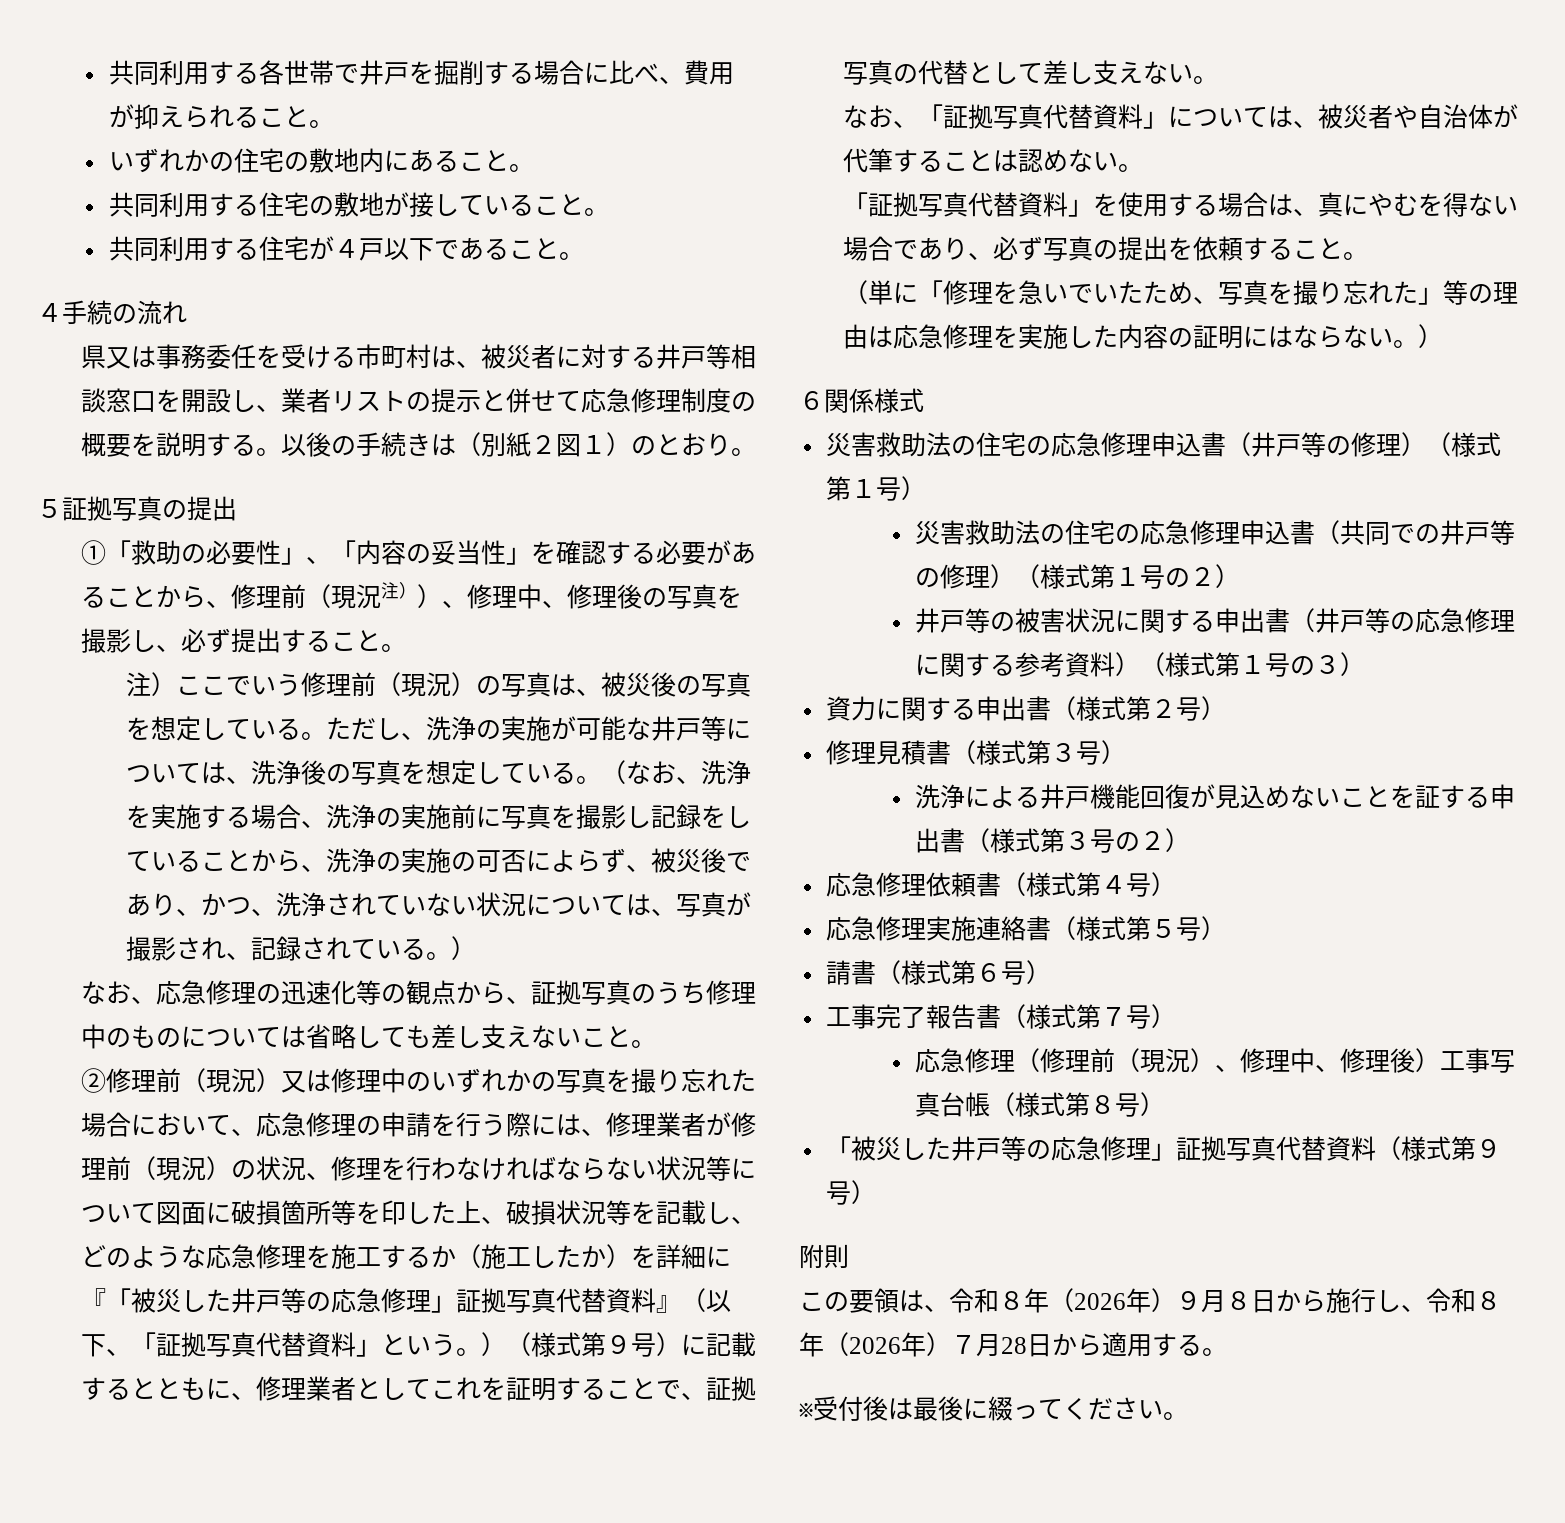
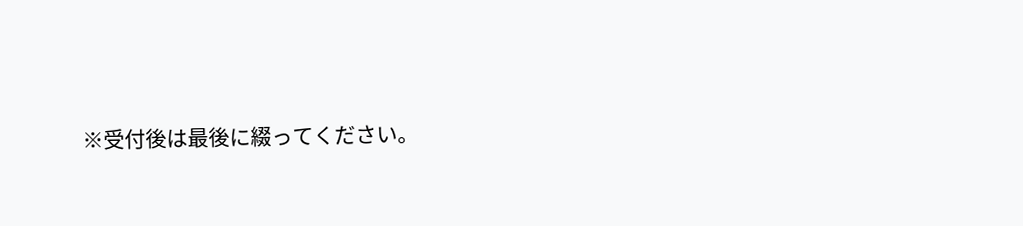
[108,60,734,85] [108,104,334,129] [108,148,534,173] [108,192,609,217] [108,236,584,261] [37,300,187,325] [81,344,757,369] [81,388,757,413] [81,432,757,457] [37,496,237,521] [81,540,757,565] [81,582,743,609] [81,628,407,653] [125,672,751,697] [125,716,751,741] [125,760,751,785] [125,804,751,829] [125,848,751,873] [125,892,751,917] [125,936,476,961] [81,980,757,1005] [81,1024,657,1049] [81,1068,757,1093] [81,1112,757,1137] [81,1156,757,1181] [81,1200,757,1225] [81,1244,732,1269] [81,1288,732,1313] [81,1332,757,1357] [81,1376,757,1401] [843,60,1219,85] [843,104,1519,129] [843,148,1144,173] [843,192,1519,217] [843,236,1369,261] [843,280,1519,305] [843,324,1444,349] [799,388,924,413] [826,432,1502,457] [826,476,927,501] [915,520,1516,545] [915,564,1241,589] [915,608,1516,633] [915,652,1366,677] [826,696,1227,721] [826,740,1127,765] [915,784,1516,809] [915,828,1191,853] [826,872,1177,897] [826,916,1227,941] [826,960,1052,985] [826,1004,1177,1029] [915,1048,1516,1073] [915,1092,1166,1117] [826,1136,1502,1161] [826,1180,877,1205] [799,1244,849,1269] [799,1288,1501,1313] [799,1332,1227,1357] 共同利用する各世帯で井戸を掘削する場合に比べ、費用が抑えられること。 // いずれかの住宅の敷地内にあること。 // 共同利用する住宅の敷地が接していること。 // 共同利用する住宅が４戸以下であること。 // ４手続の流れ // 県又は事務委任を受ける市町村は、被災者に対する井戸等相談窓口を開設し、業者リストの提示と併せて応急修理制度の概要を説明する。以後の手続きは（別紙２図１）のとおり。 // ５証拠写真の提出 // ①「救助の必要性」、「内容の妥当性」を確認する必要があることから、修理前（現況注））、修理中、修理後の写真を撮影し、必ず提出すること。 // 注）ここでいう修理前（現況）の写真は、被災後の写真を想定している。ただし、洗浄の実施が可能な井戸等については、洗浄後の写真を想定している。（なお、洗浄を実施する場合、洗浄の実施前に写真を撮影し記録をしていることから、洗浄の実施の可否によらず、被災後であり、かつ、洗浄されていない状況については、写真が撮影され、記録されている。） // なお、応急修理の迅速化等の観点から、証拠写真のうち修理中のものについては省略しても差し支えないこと。 // ②修理前（現況）又は修理中のいずれかの写真を撮り忘れた場合において、応急修理の申請を行う際には、修理業者が修理前（現況）の状況、修理を行わなければならない状況等について図面に破損箇所等を印した上、破損状況等を記載し、どのような応急修理を施工するか（施工したか）を詳細に『「被災した井戸等の応急修理」証拠写真代替資料』（以下、「証拠写真代替資料」という。）（様式第９号）に記載するとともに、修理業者としてこれを証明することで、証拠写真の代替として差し支えない。 // なお、「証拠写真代替資料」については、被災者や自治体が代筆することは認めない。 // 「証拠写真代替資料」を使用する場合は、真にやむを得ない場合であり、必ず写真の提出を依頼すること。 // （単に「修理を急いでいたため、写真を撮り忘れた」等の理由は応急修理を実施した内容の証明にはならない。） // ６関係様式 // 災害救助法の住宅の応急修理申込書（井戸等の修理）（様式第１号） // 災害救助法の住宅の応急修理申込書（共同での井戸等の修理）（様式第１号の２） // 井戸等の被害状況に関する申出書（井戸等の応急修理に関する参考資料）（様式第１号の３） // 資力に関する申出書（様式第２号） // 修理見積書（様式第３号） // 洗浄による井戸機能回復が見込めないことを証する申出書（様式第３号の２） // 応急修理依頼書（様式第４号） // 応急修理実施連絡書（様式第５号） // 請書（様式第６号） // 工事完了報告書（様式第７号） // 応急修理（修理前（現況）、修理中、修理後）工事写真台帳（様式第８号） // 「被災した井戸等の応急修理」証拠写真代替資料（様式第９号） // 附則 // この要領は、令和８年（2026年）９月８日から施行し、令和８年（2026年）７月28日から適用する。 // -> (82, 140) none

